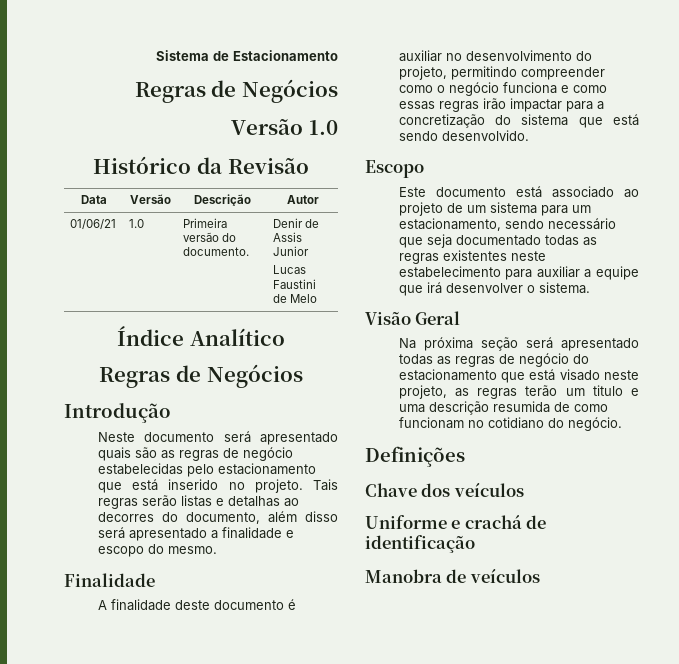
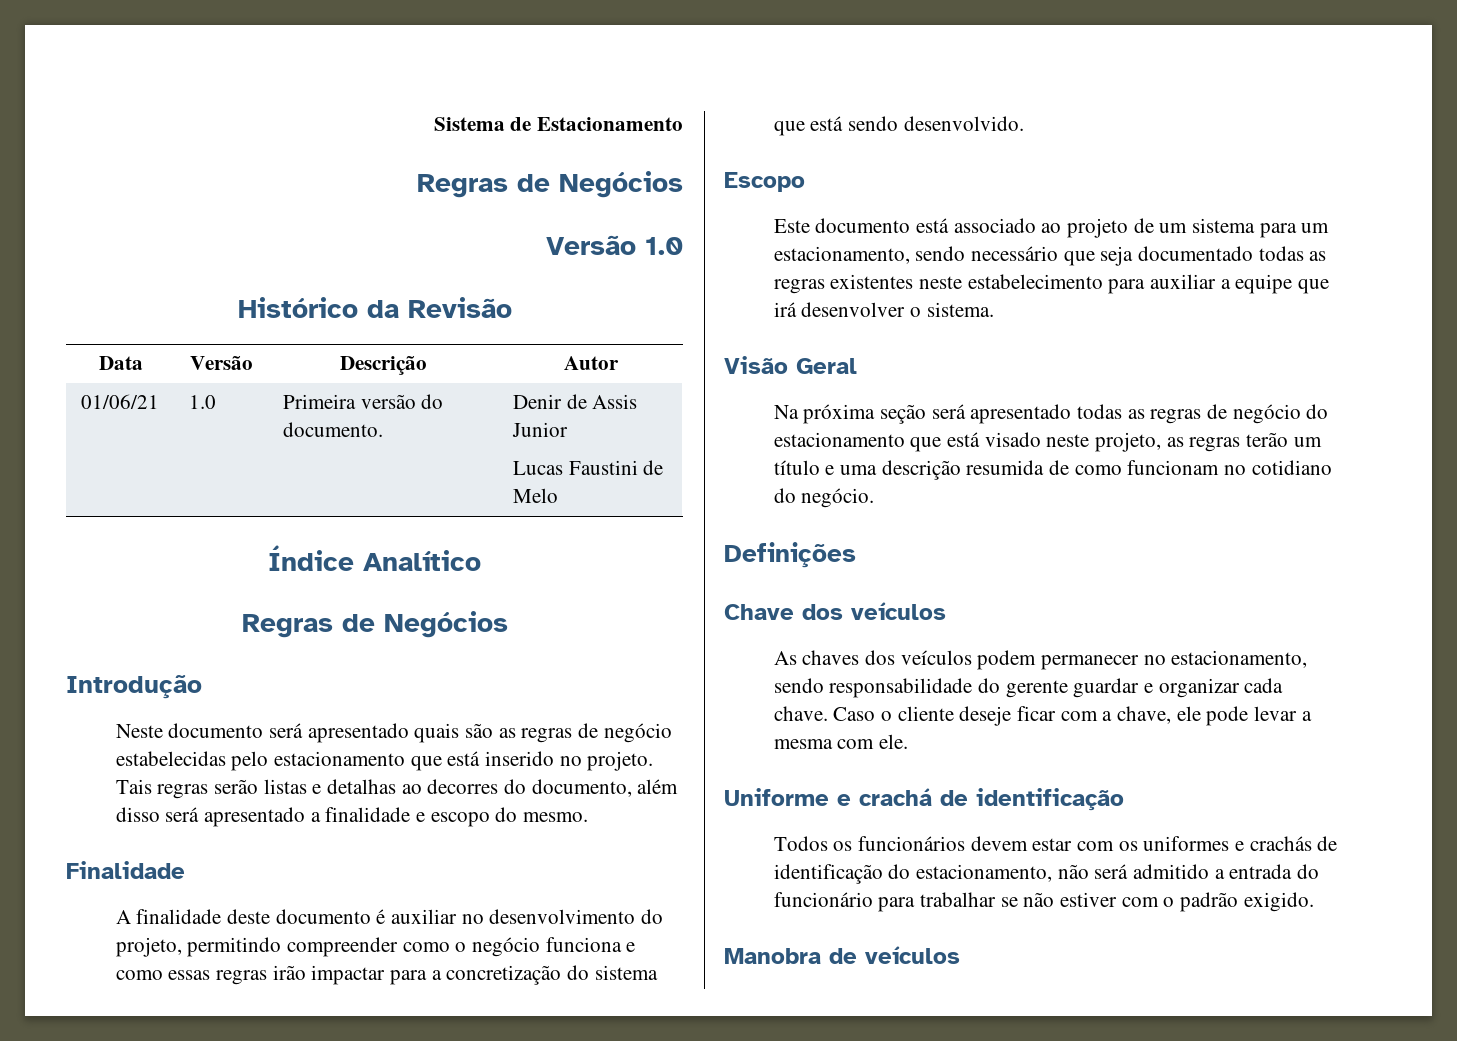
[592,385,623,396] titulo -> [773,460,820,475] título
(524, 489) none -> [773,650,1308,670] [773,678,1284,698] [773,706,1312,726] [773,734,909,749] // As chaves dos veículos podem permanecer no estacionamento, sendo responsabilidade do gerente guardar e organizar cada chave. Caso o cliente deseje ficar com a chave, ele pode levar a mesma com ele.
(475, 544) none -> [773,836,1338,851] [773,864,1320,884] [773,892,1314,912] // Todos os funcionários devem estar com os uniformes e crachás de identificação do estacionamento, não será admitido a entrada do funcionário para trabalhar se não estiver com o padrão exigido.

